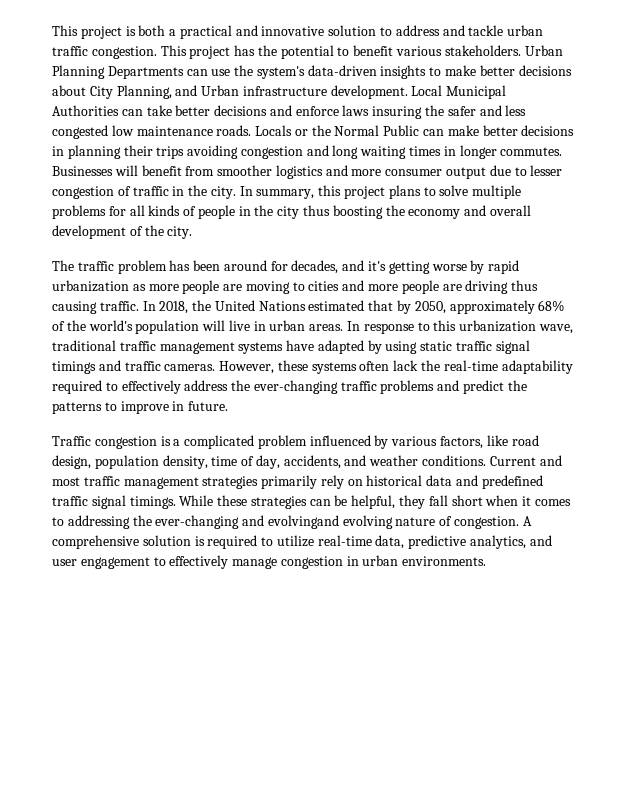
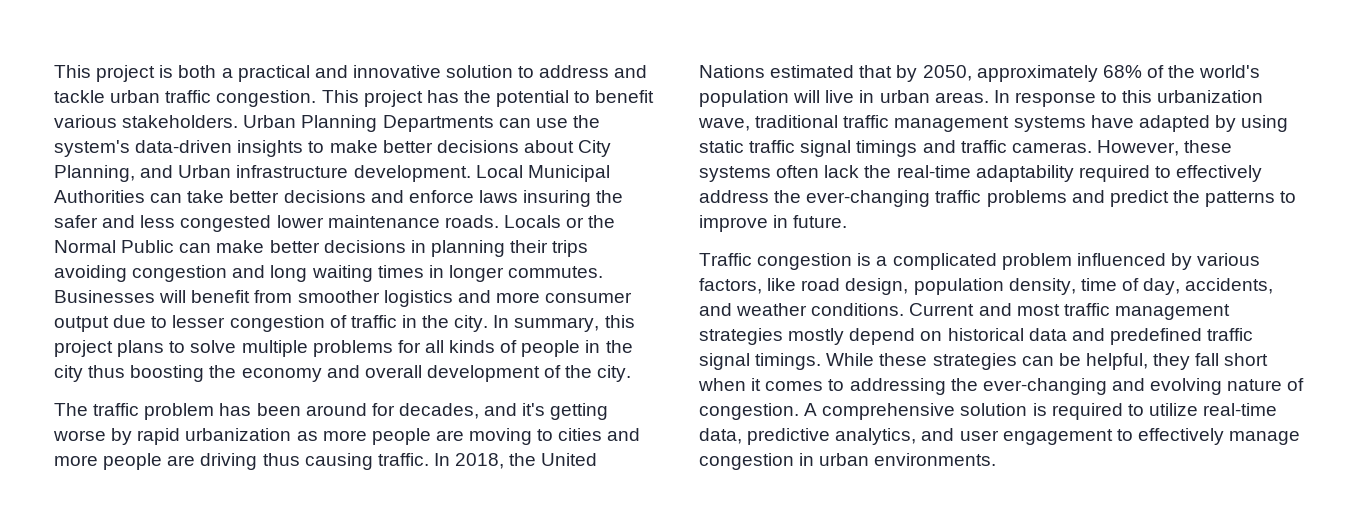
[111,125,134,136] low -> [276,215,324,228] lower
[261,475,344,489] primarily rely -> [788,328,916,345] mostly depend
[267,515,339,529] evolvingand -> (1145, 384) none

